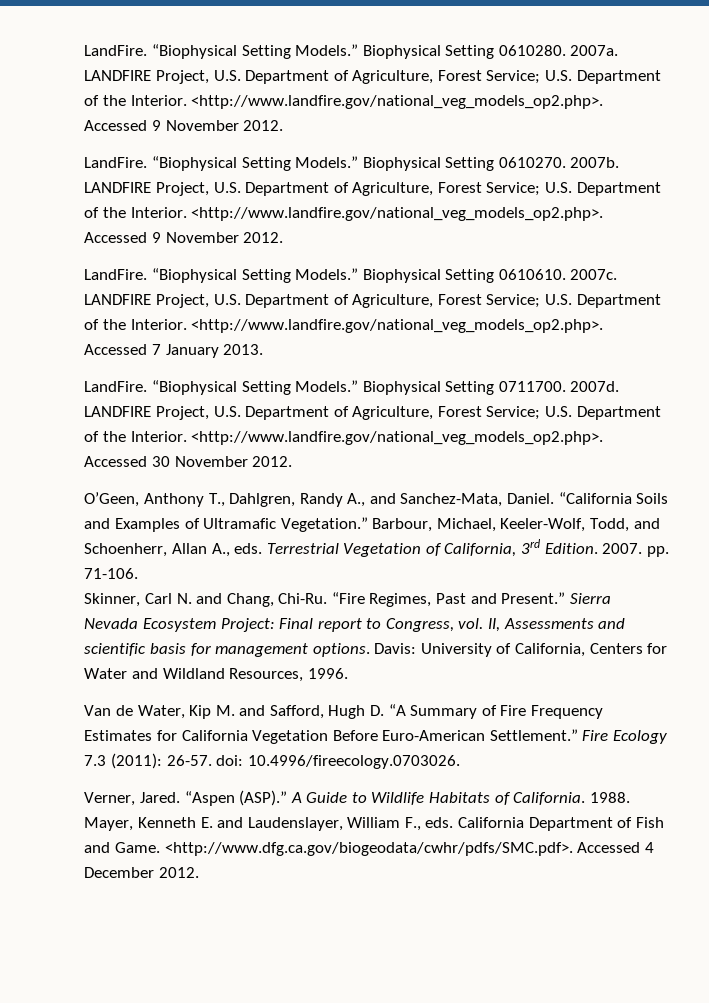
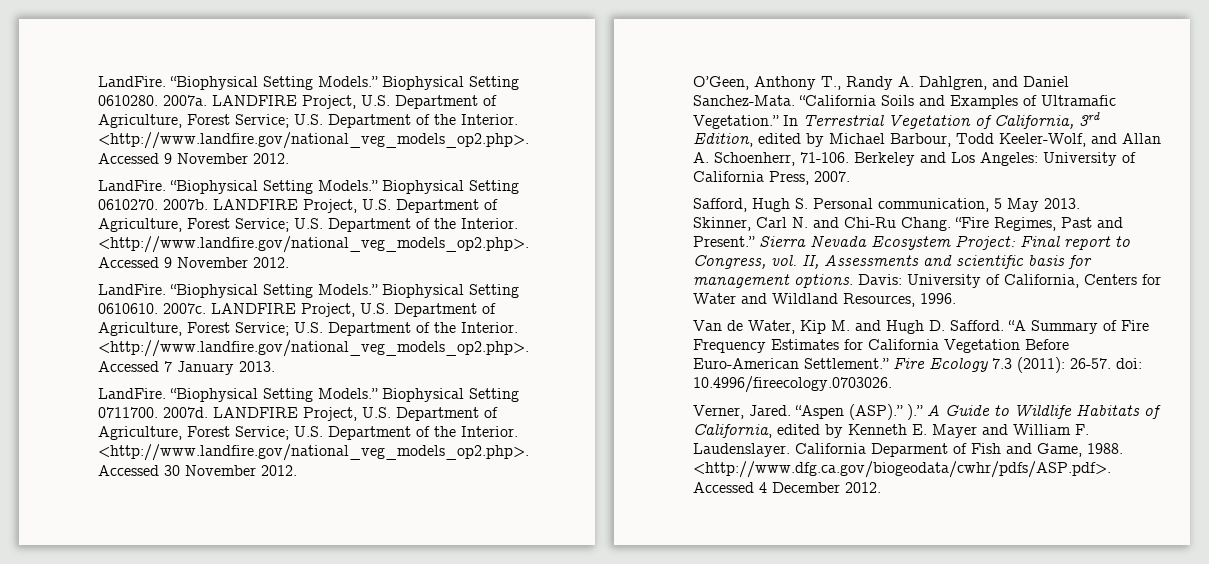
[229,493,555,507] Dahlgren, Randy A., and Sanchez-Mata, Daniel. -> [846,76,1070,90] [693,95,796,106] Randy A. Dahlgren, and Daniel Sanchez-Mata.
[372,518,660,532] [84,543,263,557] Barbour, Michael, Keeler-Wolf, Todd, and Schoenherr, Allan A., eds. -> [783,115,799,126] In
[544,543,669,557] [84,568,139,579] Edition. 2007. pp. 71-106. -> [693,133,1162,147] [693,152,1137,166] [693,171,851,185] [693,198,1081,212] Edition, edited by Michael Barbour, Todd Keeler-Wolf, and Allan A. Schoenherr, 71-106. Berkeley and Los Angeles: University of California Press, 2007. // Safford, Hugh S. Personal communication, 5 May 2013.
[226,593,328,607] Chang, Chi-Ru. -> [844,217,952,231] Chi-Ru Chang.
[269,705,324,719] Safford, -> (882, 325) none
(385, 710) none -> [950,320,1005,331] Safford.
(288, 798) none -> [907,404,924,420] ).”
[513,792,630,805] [84,817,664,831] [84,842,573,856] California. 1988. Mayer, Kenneth E. and Laudenslayer, William F., eds. California Department of Fish and Game. <http://www.dfg.ca.gov/biogeodata/cwhr/pdfs/SMC.pdf>. -> [693,424,1090,438] [693,443,1124,457] [693,461,1112,478] California, edited by Kenneth E. Mayer and William F. Laudenslayer. California Deparment of Fish and Game, 1988. <http://www.dfg.ca.gov/biogeodata/cwhr/pdfs/ASP.pdf>.

